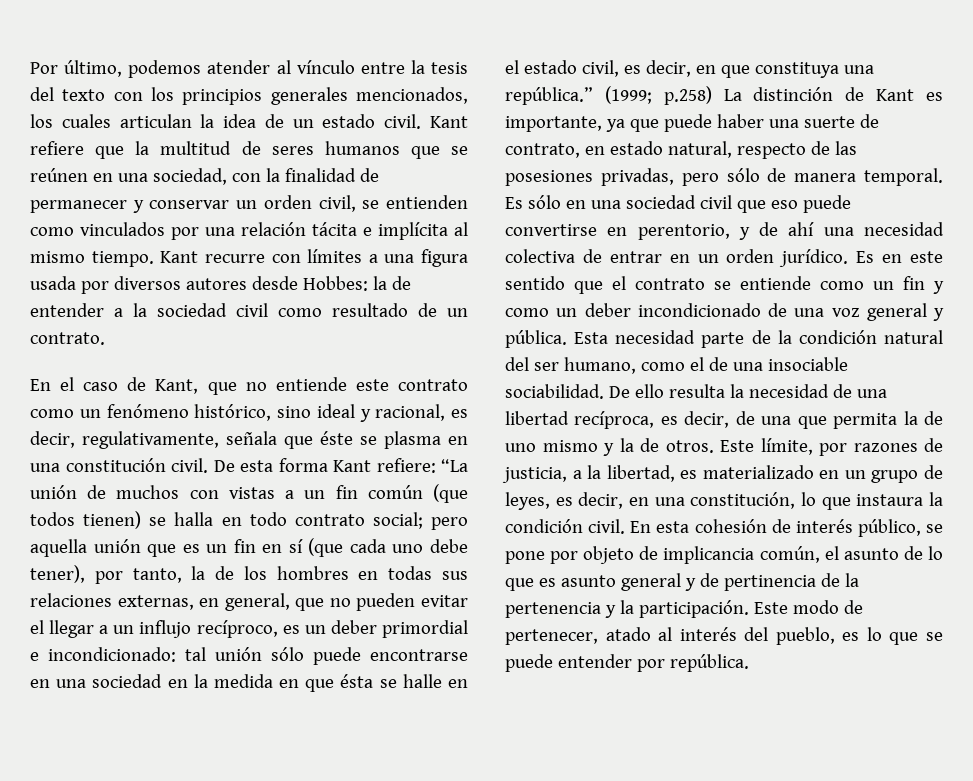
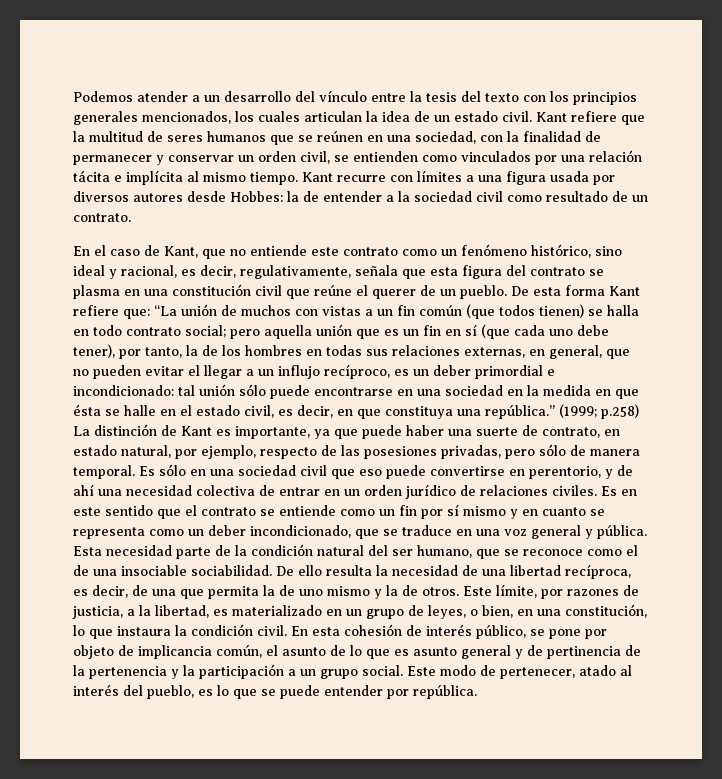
[30,60,291,78] Por último, podemos atender al -> [73,91,315,102] Podemos atender a un desarrollo del
[320,431,353,445] éste -> [430,265,585,279] esta figura del contrato
[171,458,208,473] civil. -> [255,285,507,299] civil que reúne el querer de un pueblo.
[376,458,436,473] refiere: -> [73,305,150,319] refiere que:
(732, 149) none -> [175,445,256,459] por ejemplo,
[779,249,849,267] jurídico. -> [405,484,597,499] jurídico de relaciones civiles.
[933,281,944,294] [505,303,787,317] y como un deber incondicionado de -> [421,504,605,519] [73,525,472,539] por sí mismo y en cuanto se representa como un deber incondicionado, que se traduce en
(636, 365) none -> [476,549,583,559] que se reconoce
[555,492,624,509] es decir, -> [470,605,513,618] o bien,
[638,600,749,618] participación. -> [199,664,403,679] participación a un grupo social.

